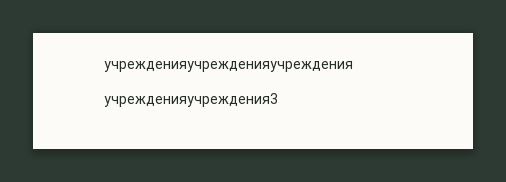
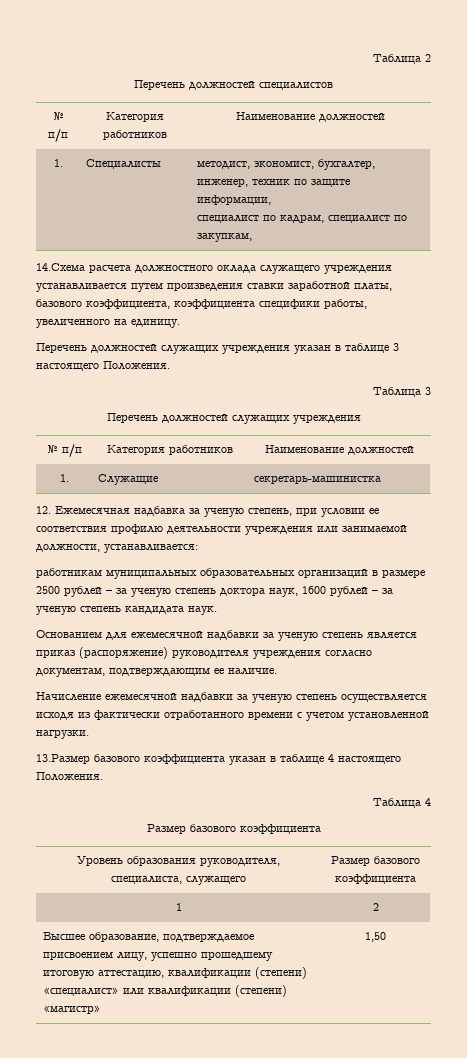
[104,61,353,72] [104,93,278,107] учрежденияучрежденияучреждения // учрежденияучреждения3 -> [373,54,431,64] [134,80,333,90] [52,112,64,121] [48,129,68,142] [106,112,164,122] [103,130,167,140] [236,112,385,122] [53,159,63,167] [85,159,161,169] [196,159,375,170] [196,179,350,187] [196,195,271,205] [196,214,407,223] [196,232,252,242] [36,263,392,274] [36,281,392,292] [36,299,367,309] [36,319,180,328] [36,343,399,354] [36,361,170,371] [373,387,431,397] [106,413,361,424] [46,444,82,457] [106,445,233,455] [264,445,414,455] [59,474,69,482] [97,474,158,485] [253,475,381,484] [36,506,379,517] [36,524,407,535] [36,544,198,553] [36,568,425,579] [36,586,393,597] [36,606,217,615] [36,630,417,641] [36,647,372,659] [36,667,277,677] [36,692,427,703] [36,710,429,721] [36,730,89,739] [36,754,401,765] [36,772,103,781] [373,798,431,808] [146,824,321,834] [77,856,280,867] [110,876,246,885] [331,856,420,866] [335,874,416,884] [175,903,182,911] [372,903,379,911] [42,932,254,942] [42,951,273,961] [42,967,307,979] [42,985,287,997] [42,1005,101,1014] [365,932,386,942] Таблица 2 // Перечень должностей специалистов // № п/п | Категория работников | Наименование должностей // 1. | Специалисты | методист, экономист, бухгалтер, инженер, техник по защите информации, // специалист по кадрам, специалист по закупкам, // 14.Схема расчета должностного оклада служащего учреждения устанавливается путем произведения ставки заработной платы, базового коэффициента, коэффициента специфики работы, увеличенного на единицу. // Перечень должностей служащих учреждения указан в таблице 3 настоящего Положения. // Таблица 3 // Перечень должностей служащих учреждения // № п/п | Категория работников | Наименование должностей // 1. | Служащие | секретарь-машинистка // 12. Ежемесячная надбавка за ученую степень, при условии ее соответствия профилю деятельности учреждения или занимаемой должности, устанавливается: // работникам муниципальных образовательных организаций в размере 2500 рублей – за ученую степень доктора наук, 1600 рублей – за ученую степень кандидата наук. // Основанием для ежемесячной надбавки за ученую степень является приказ (распоряжение) руководителя учреждения согласно документам, подтверждающим ее наличие. // Начисление ежемесячной надбавки за ученую степень осуществляется исходя из фактически отработанного времени с учетом установленной нагрузки. // 13.Размер базового коэффициента указан в таблице 4 настоящего Положения. // Таблица 4 // Размер базового коэффициента // Уровень образования руководителя, специалиста, служащего | Размер базового коэффициента // 1 | 2 // Высшее образование, подтверждаемое присвоением лицу, успешно прошедшему итоговую аттестацию, квалификации (степени) «специалист» или квалификации (степени) «магистр» | 1,50

